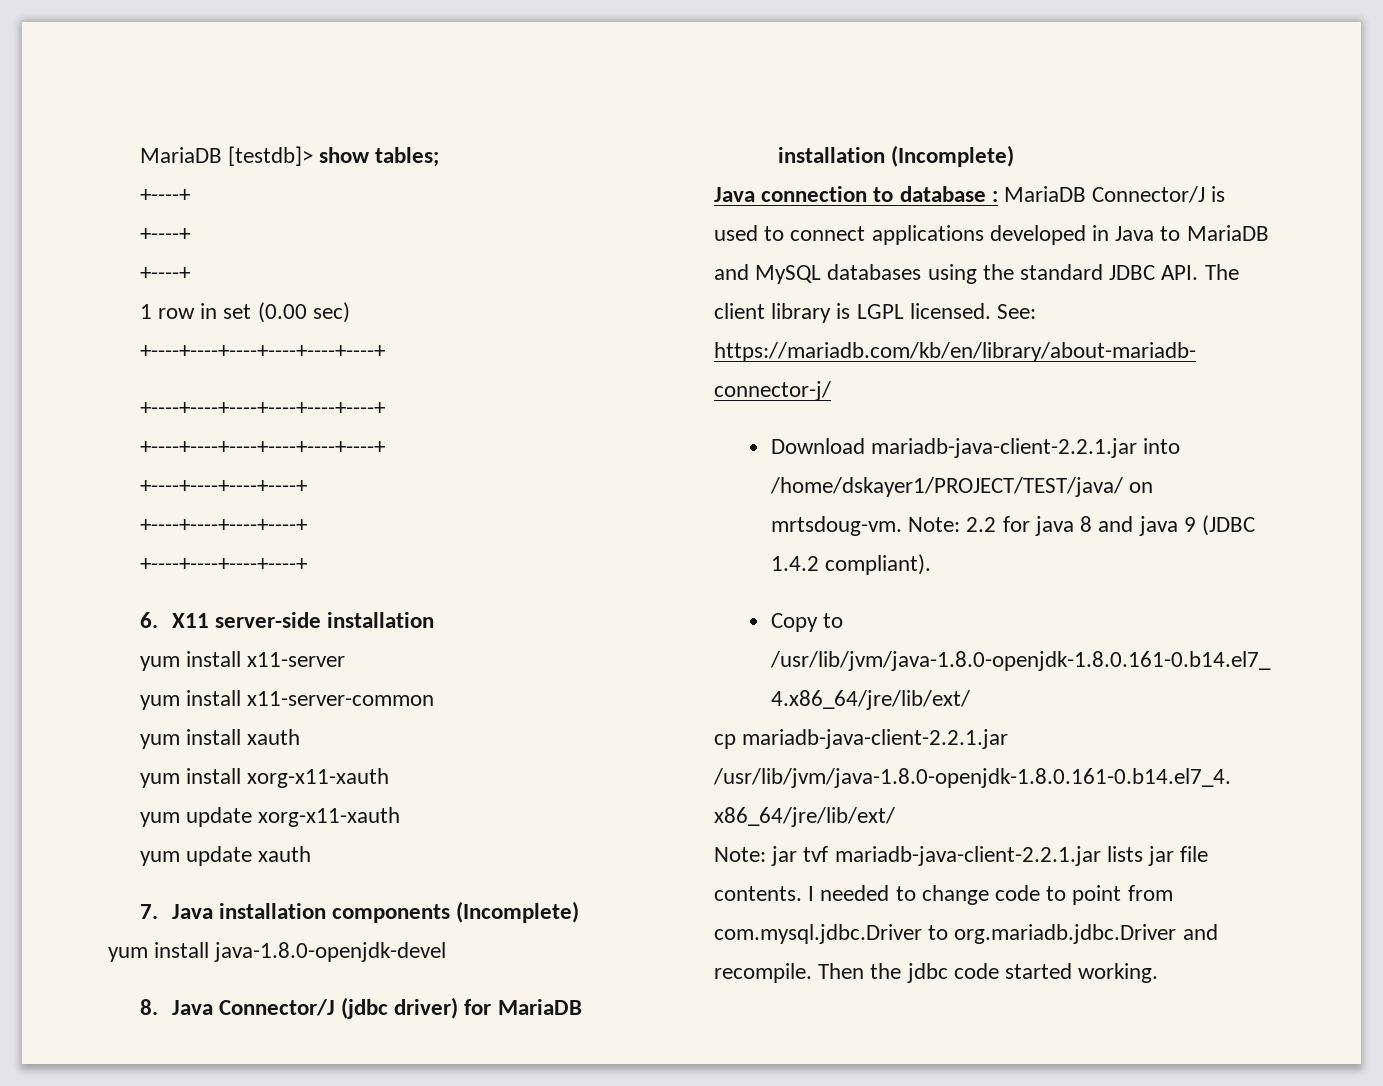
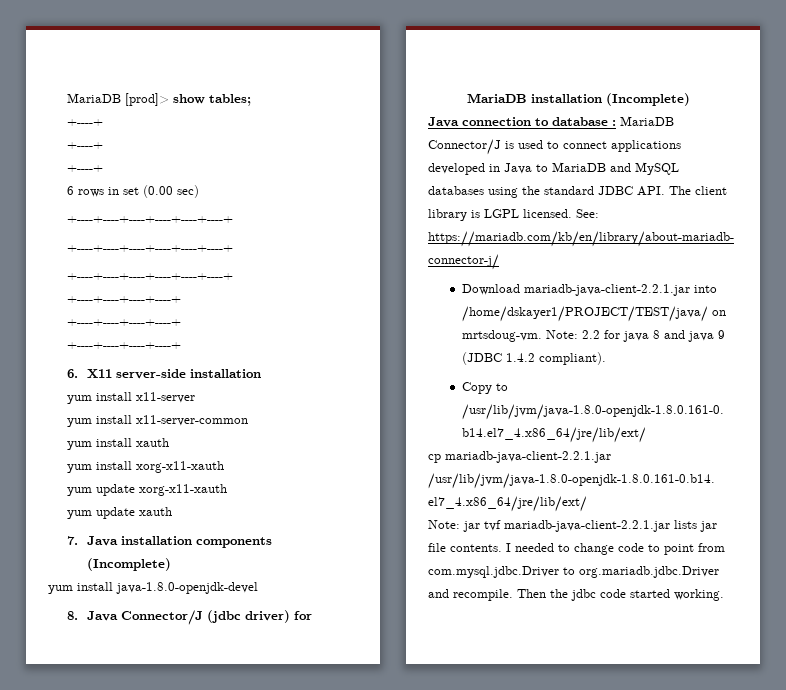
[139,146,313,166] MariaDB [testdb]> -> [67,93,170,106] MariaDB [prod]>
[139,304,195,319] 1 row -> [67,186,105,197] 6 rows

